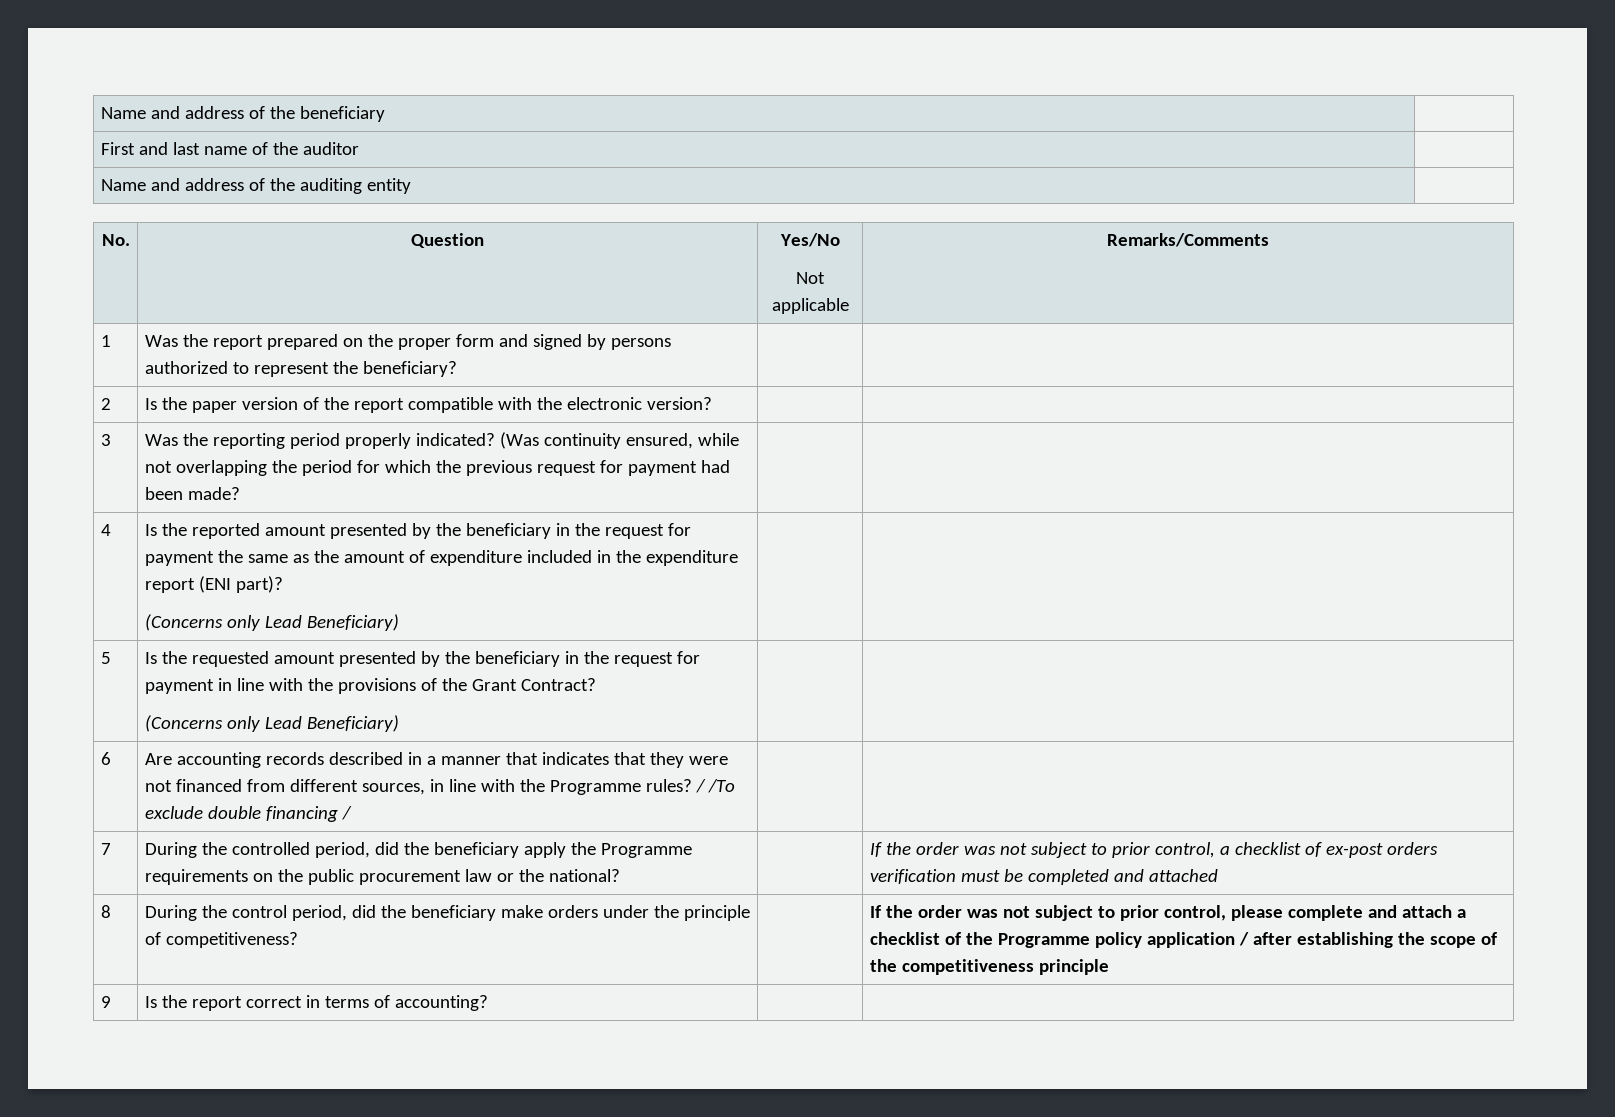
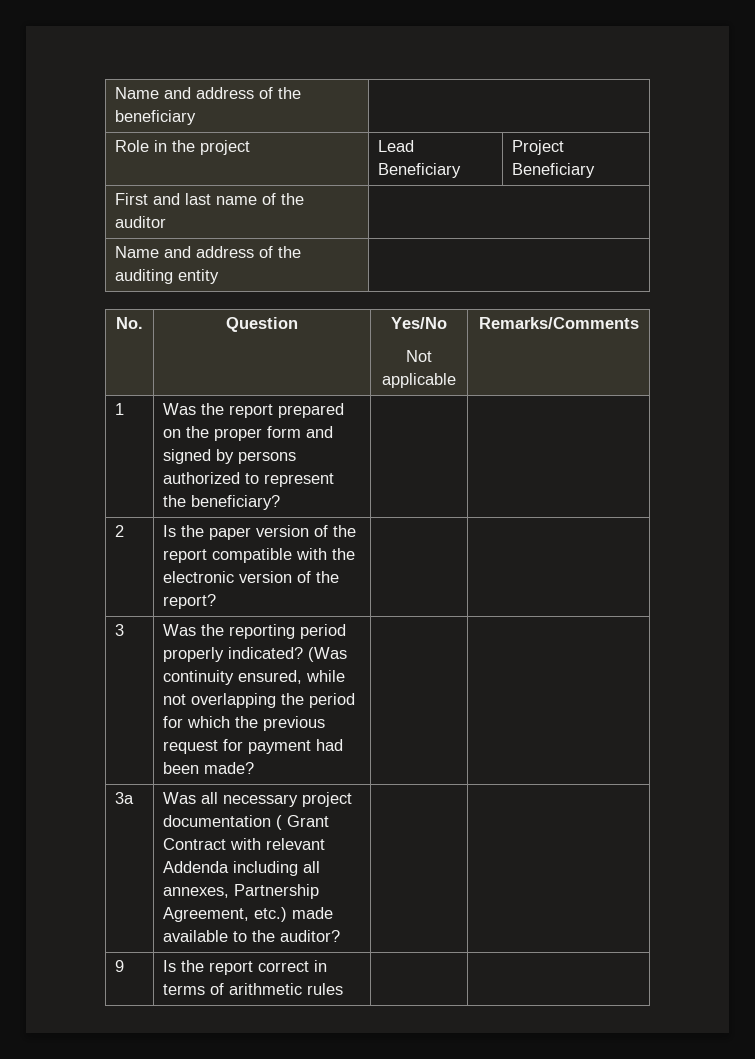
(385, 114) none -> [115,140,251,155] [378,140,415,152] [378,163,462,178] [512,140,565,155] [512,163,596,178] // Role in the project | Lead Beneficiary | Project Beneficiary
[646,397,712,410] version? -> [239,571,340,583] [163,594,217,609] version of the report?
[100,524,111,536] [144,523,691,539] [144,550,738,566] [144,576,283,593] [144,614,399,631] [100,652,111,664] [144,651,700,667] [144,678,596,694] [144,715,399,732] [100,752,111,765] [144,752,728,768] [144,779,735,795] [144,806,352,822] [100,843,111,855] [144,842,692,858] [144,869,620,885] [869,842,1438,858] [869,869,1218,885] [100,905,111,918] [144,905,750,921] [144,932,298,948] [869,905,1466,921] [869,932,1497,948] [869,959,1109,975] 4 | Is the reported amount presented by the beneficiary in the request for payment the same as the amount of expenditure included in the expenditure report (ENI part)? // (Concerns only Lead Beneficiary) | | // 5 | Is the requested amount presented by the beneficiary in the request for payment in line with the provisions of the Grant Contract? // (Concerns only Lead Beneficiary) | | // 6 | Are accounting records described in a manner that indicates that they were not financed from different sources, in line with the Programme rules? / /To exclude double financing / | | // 7 | During the controlled period, did the beneficiary apply the Programme requirements on the public procurement law or the national? | | If the order was not subject to prior control, a checklist of ex-post orders verification must be completed and attached // 8 | During the control period, did the beneficiary make orders under the principle of competitiveness? | | If the order was not subject to prior control, please complete and attach a checklist of the Programme policy application / after establishing the scope of the competitiveness principle -> [115,792,135,804] [163,792,353,807] [163,815,330,830] [163,838,326,850] [163,861,321,876] [163,884,320,899] [163,907,334,922] [163,930,341,942] 3a | Was all necessary project documentation ( Grant Contract with relevant Addenda including all annexes, Partnership Agreement, etc.) made available to the auditor? | |
[394,995,488,1011] accounting? -> [229,983,344,995] arithmetic rules

